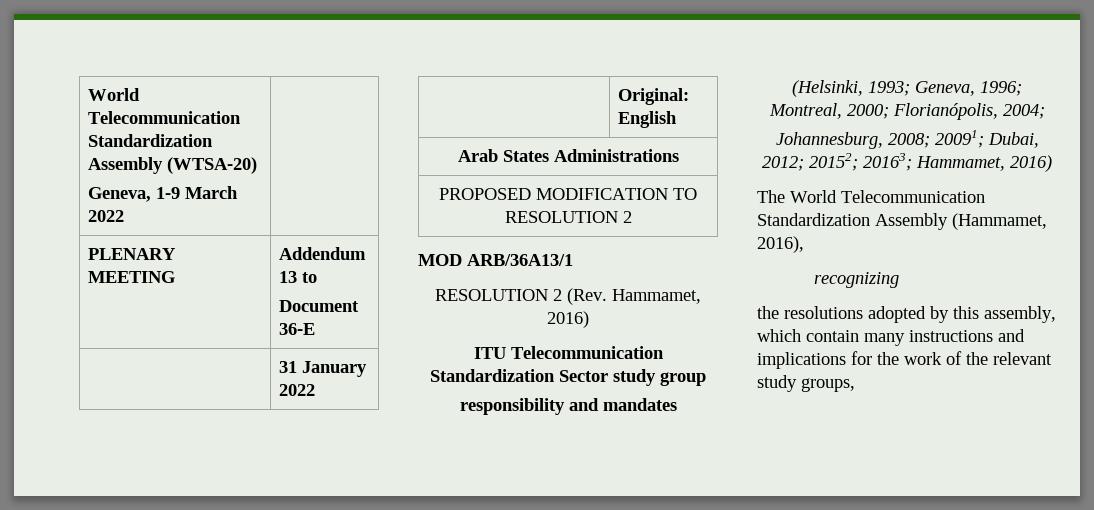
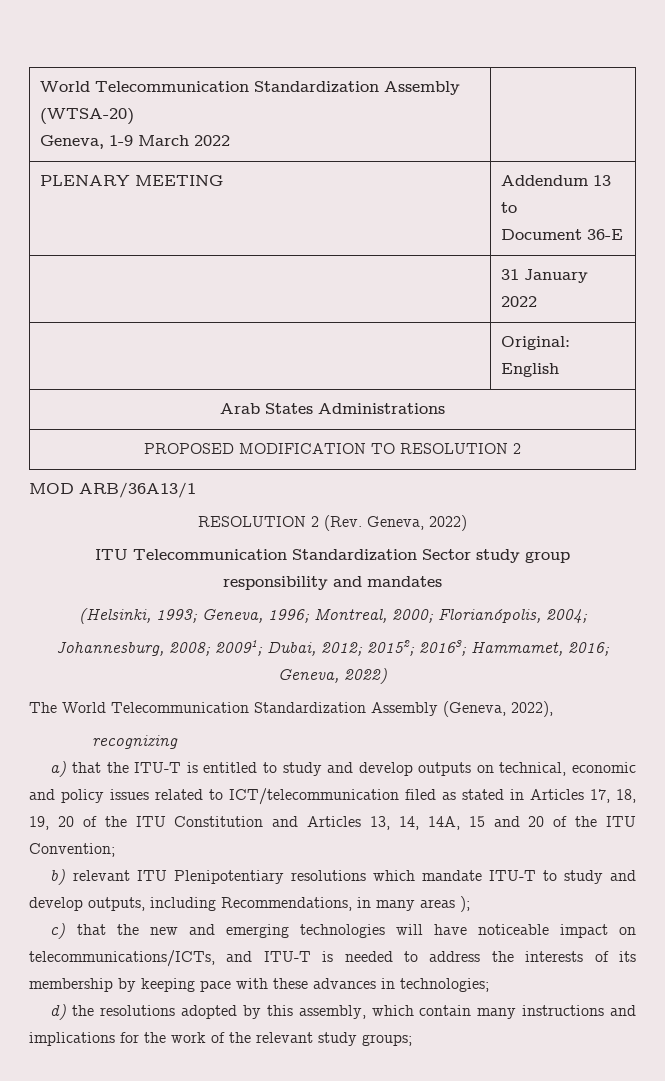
[612,289,701,304] [547,311,589,328] Hammamet, 2016) -> [367,515,467,531] Geneva, 2022)
[1010,155,1052,172] 2016) -> [568,642,610,656] [278,668,387,684] 2016; Geneva, 2022)
[952,213,1047,230] [757,236,804,253] (Hammamet, 2016), -> [443,701,553,717] (Geneva, 2022),
(899, 280) none -> [50,761,636,777] [29,788,636,805] [29,816,636,830] [29,843,115,857] [50,869,636,885] [29,896,470,912] [50,923,636,939] [29,950,636,967] [29,978,489,992] [50,1004,67,1020] a) that the ITU-T is entitled to study and develop outputs on technical, economic and policy issues related to ICT/telecommunication filed as stated in Articles 17, 18, 19, 20 of the ITU Constitution and Articles 13, 14, 14A, 15 and 20 of the ITU Convention; // b) relevant ITU Plenipotentiary resolutions which mandate ITU-T to study and develop outputs, including Recommendations, in many areas ); // c) that the new and emerging technologies will have noticeable impact on telecommunications/ICTs, and ITU-T is needed to address the interests of its membership by keeping pace with these advances in technologies; // d)
[801,378,855,392] groups, -> [362,1034,412,1046] groups;

